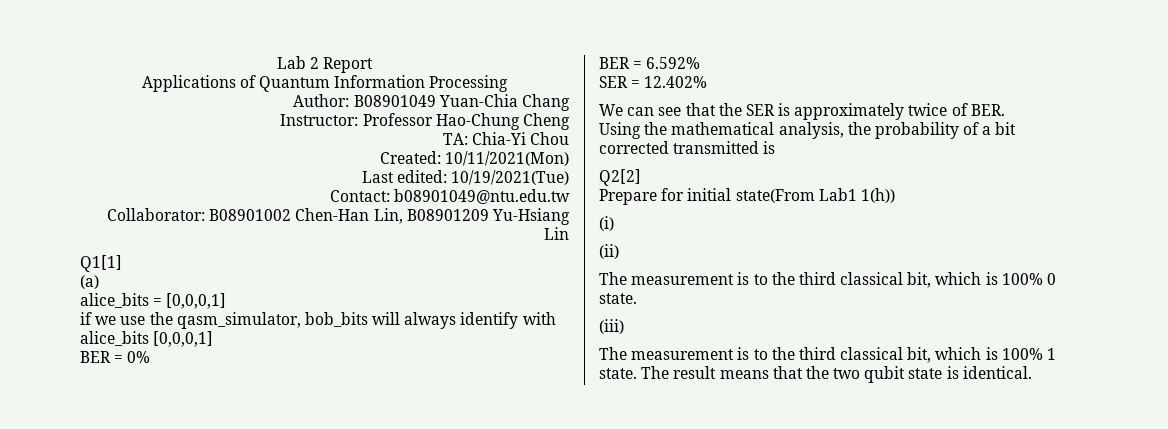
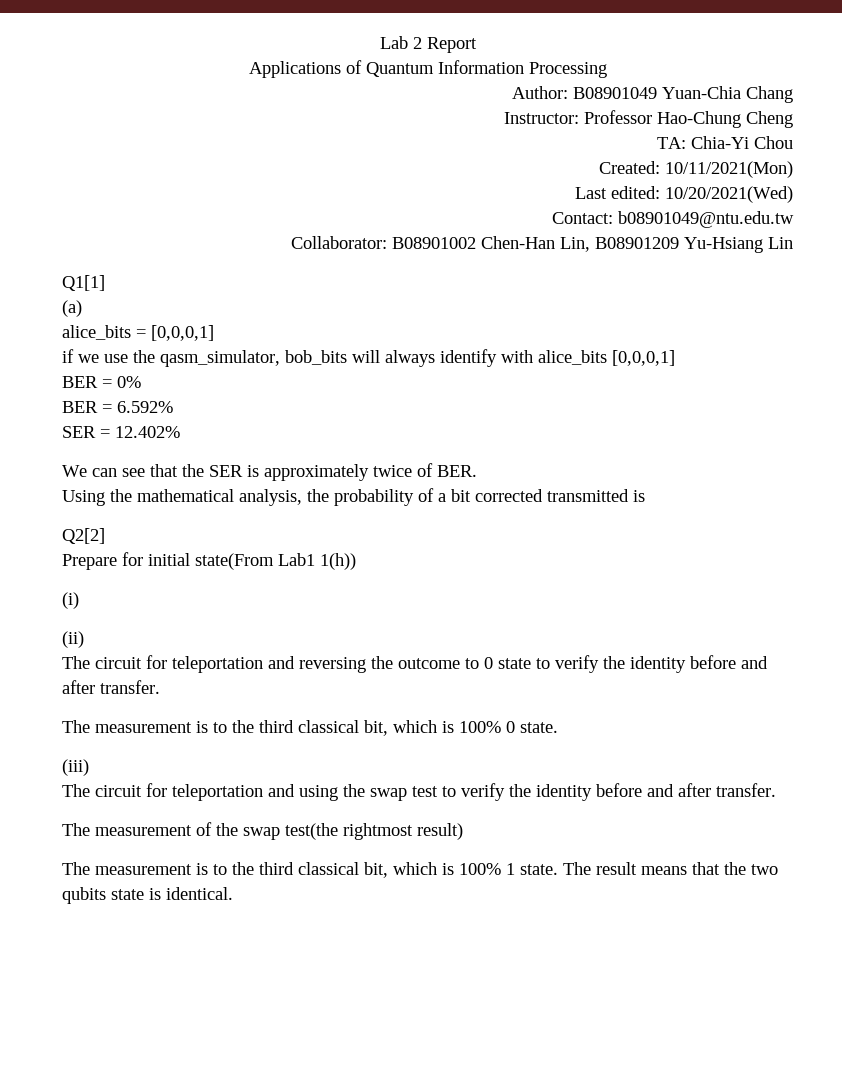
[451,170,569,185] 10/19/2021(Tue) -> [665,186,793,203] 10/20/2021(Wed)
(619, 251) none -> [62,655,768,673] [62,680,160,694] // The circuit for teleportation and reversing the outcome to 0 state to verify the identity before and after transfer.
(624, 326) none -> [62,783,776,801] [62,822,463,840] // The circuit for teleportation and using the swap test to verify the identity before and after transfer. // The measurement of the swap test(the rightmost result)
[864,366,906,383] qubit -> [62,887,106,904] qubits

